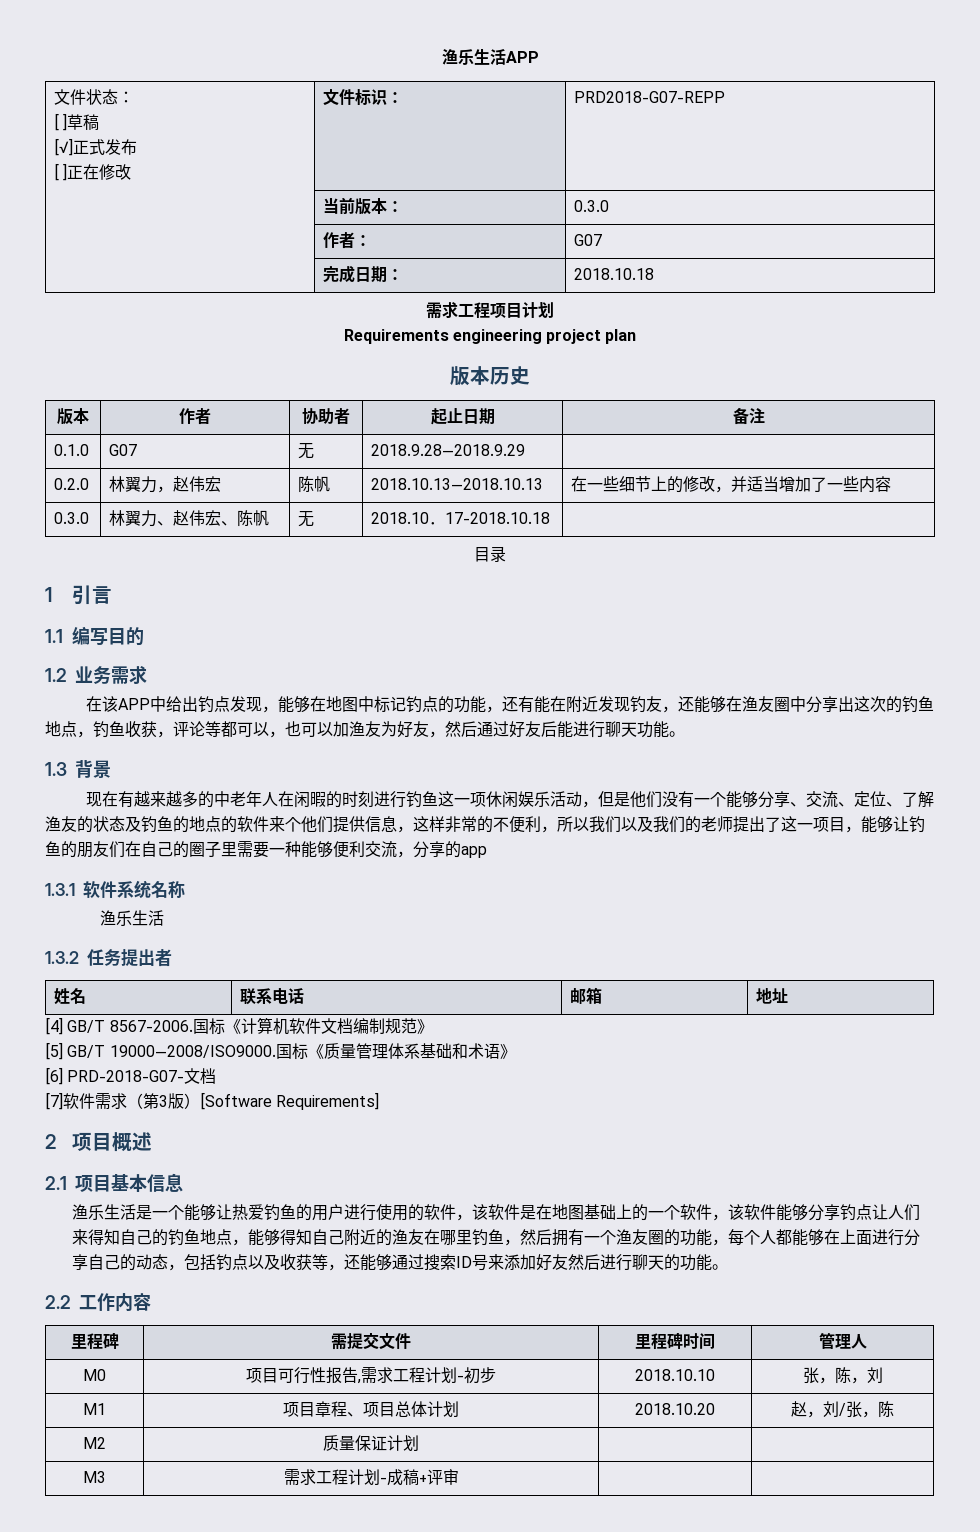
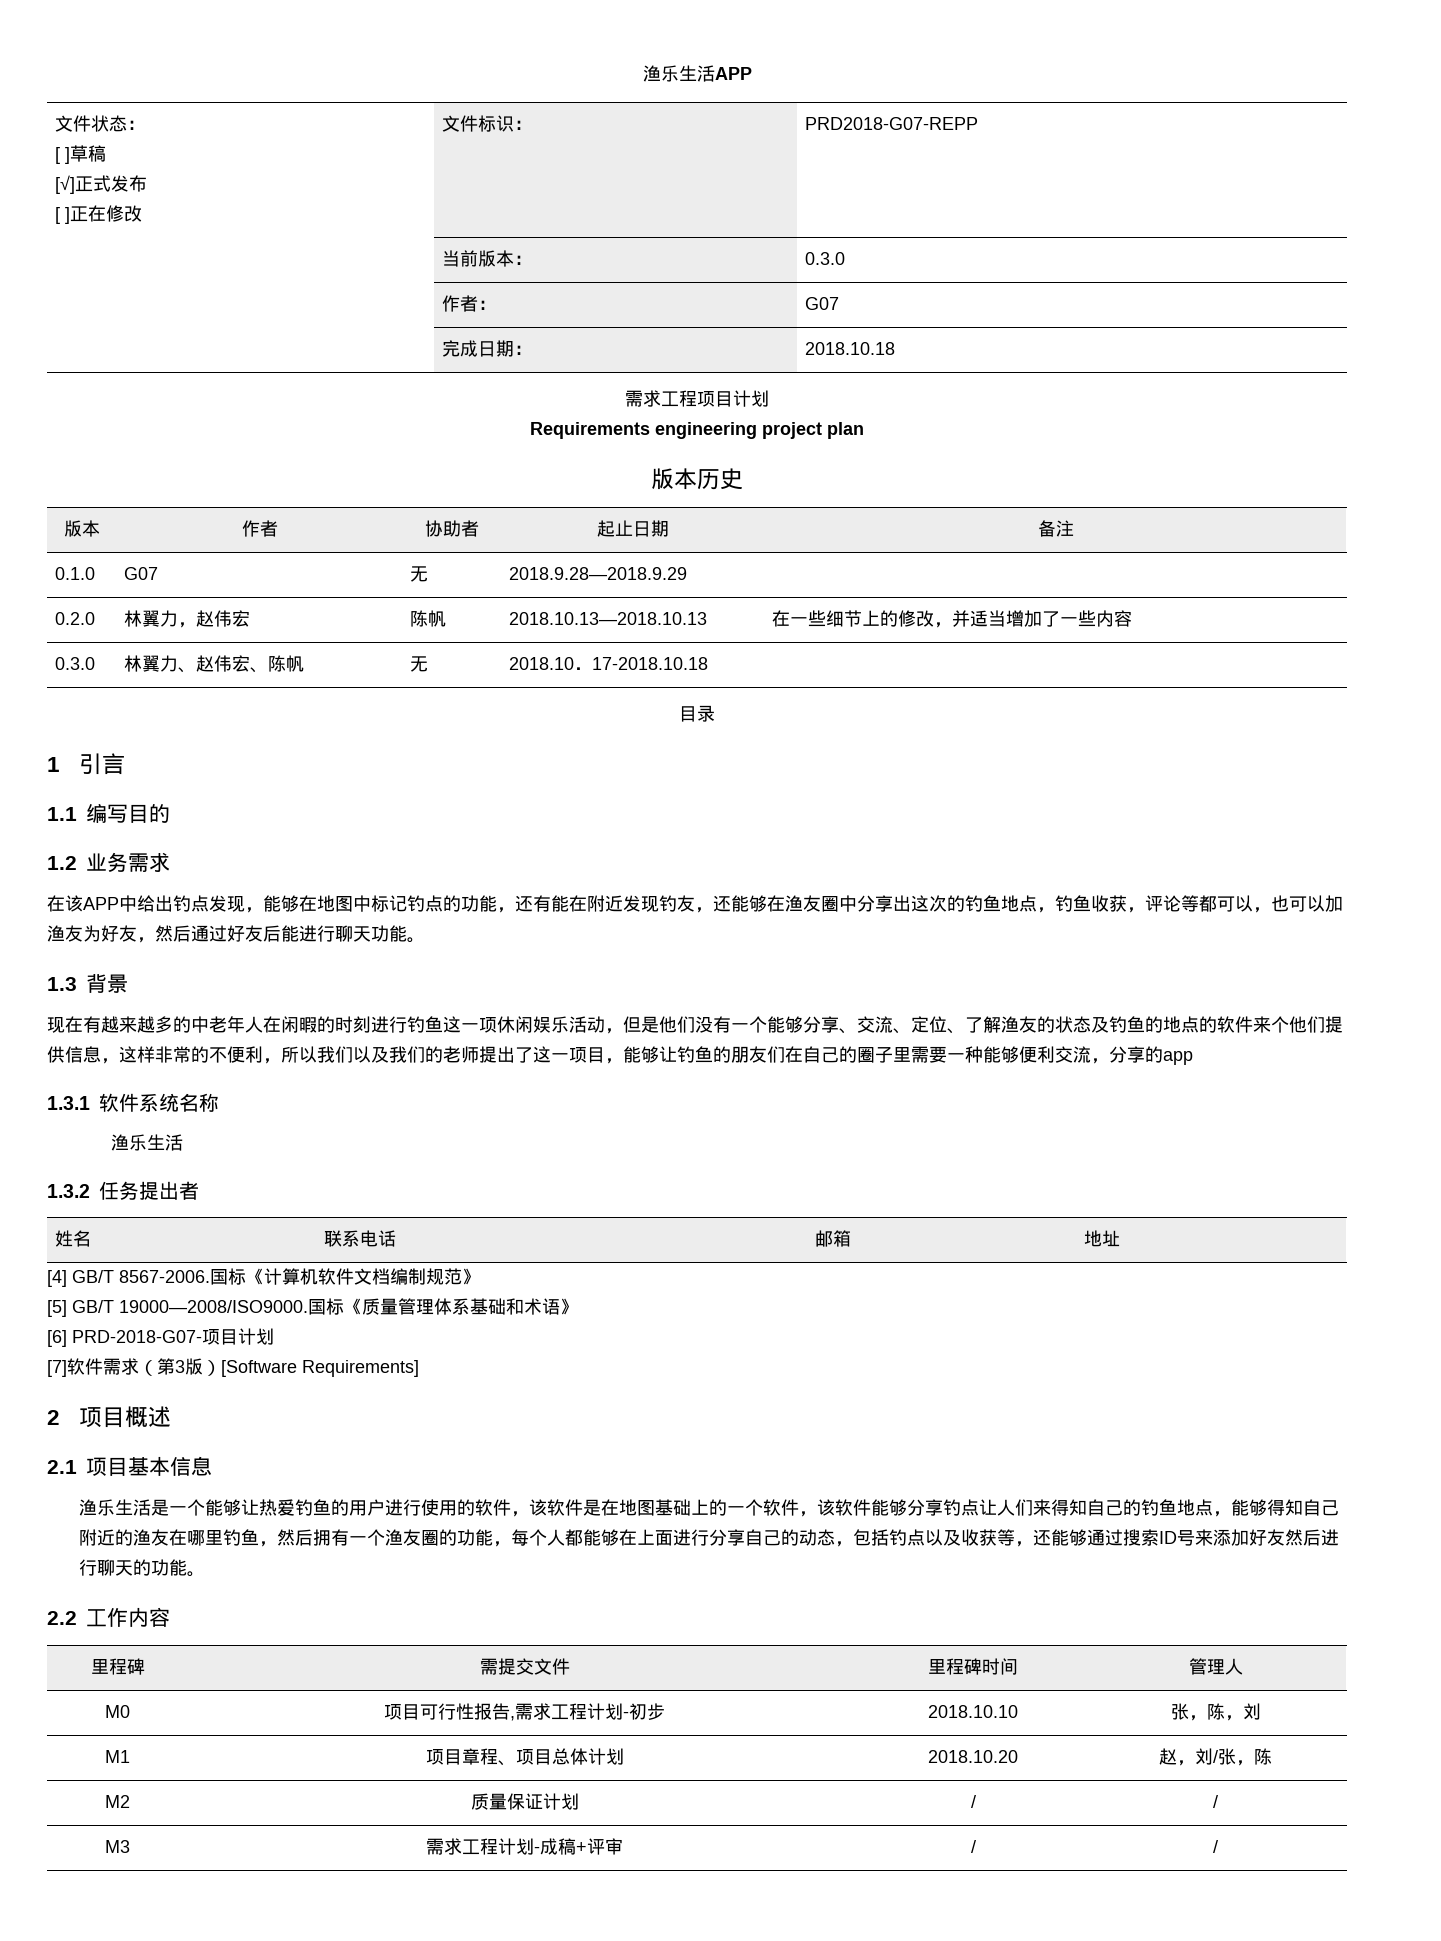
[184,1068,217,1084] 文档 -> [202,1328,274,1345] 项目计划
(419, 1443) | -> [970,1795,976,1808] [1213,1795,1218,1808] / | /
(459, 1477) | -> [970,1840,976,1853] [1213,1840,1218,1853] / | /

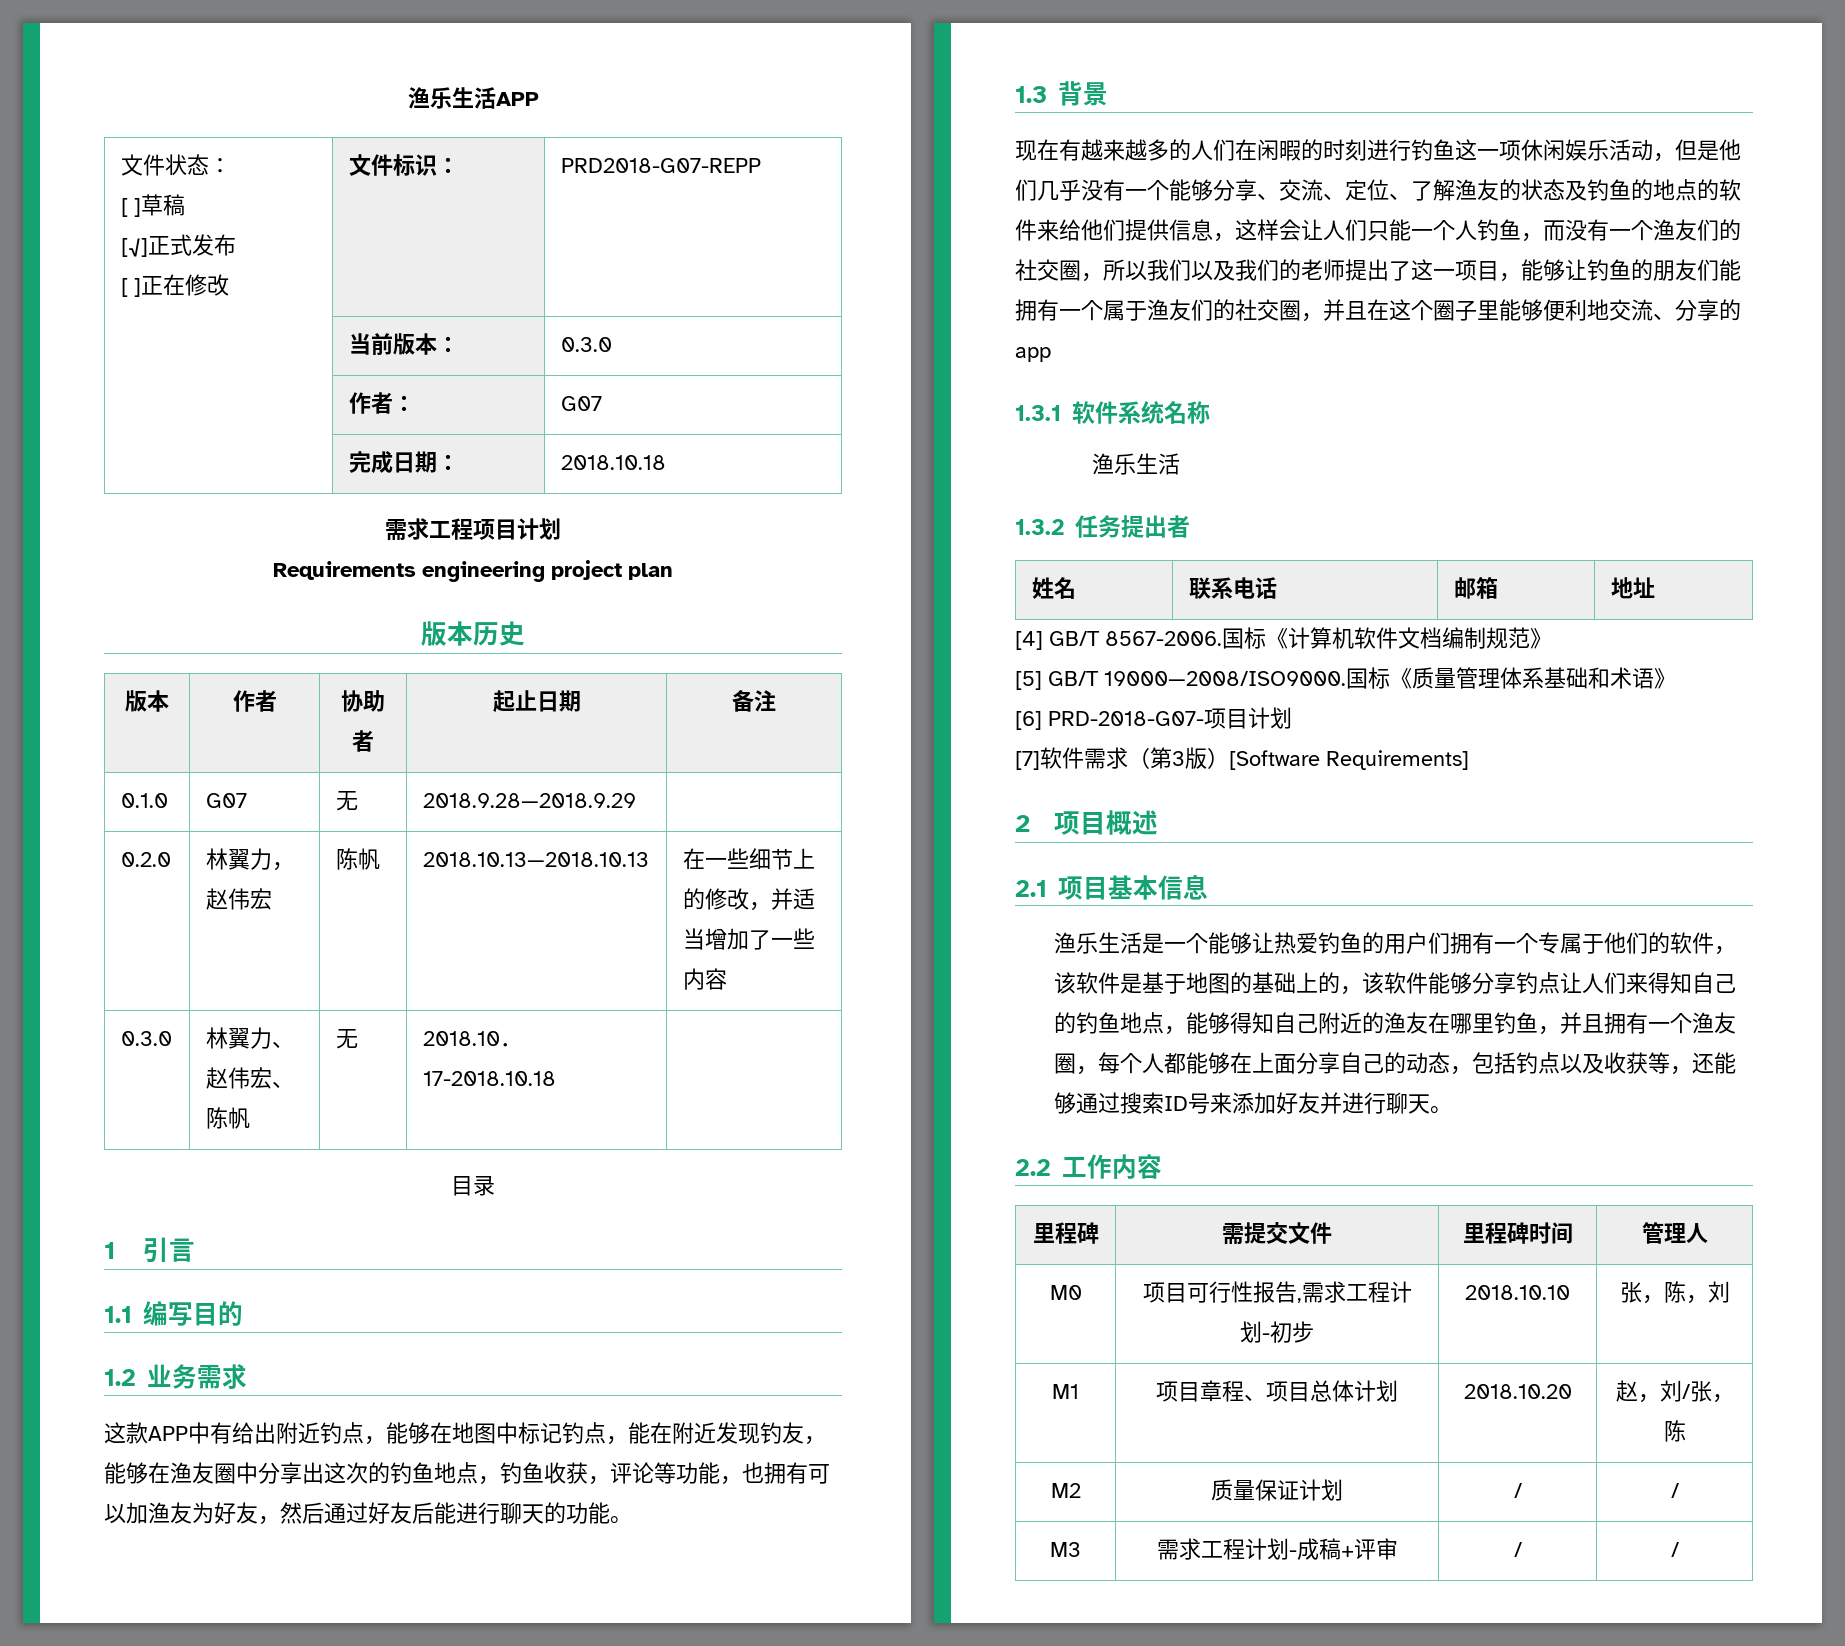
[47,895,245,912] 在该APP中给出钓点发现 -> [104,1422,364,1444] 这款APP中有给出附近钓点
[443,895,551,913] 的功能，还有 -> [606,1436,628,1445] ，
[713,895,731,912] 还 -> (826, 1440) none
[1199,895,1289,913] 都可以，也 -> [676,1462,808,1485] 功能，也拥有
(371, 934) none -> [544,1502,566,1524] 的
[191,1016,263,1033] 中老年人 -> [1191,139,1235,161] 人们
(695, 1024) none -> [1037,179,1081,201] 几乎
[1271,1016,1289,1033] 个 -> [1059,219,1081,241] 给
[155,1046,263,1063] 非常的不便利 -> [1279,219,1741,242] [1015,259,1081,281] 会让人们只能一个人钓鱼，而没有一个渔友们的社交圈
[785,1046,1109,1064] 在自己的圈子里需要一种能够便利交流， -> [1719,259,1741,281] [1015,299,1675,322] 能拥有一个属于渔友们的社交圈，并且在这个圈子里能够便利地交流、
[385,1499,800,1517] 进行使用的软件，该软件是在地图基础上的一个软件 -> [1427,932,1736,955] [1053,972,1340,994] 们拥有一个专属于他们的软件，该软件是基于地图的基础上的
[277,1529,314,1546] 然后 -> [1559,1012,1604,1034] 并且
[439,1529,494,1546] 的功能 -> (1076, 1063) none
[673,1529,710,1546] 进行 -> (1296, 1064) none
[1285,1529,1340,1546] [79,1559,188,1576] 然后进行聊天的功能 -> [1319,1092,1430,1114] 并进行聊天

